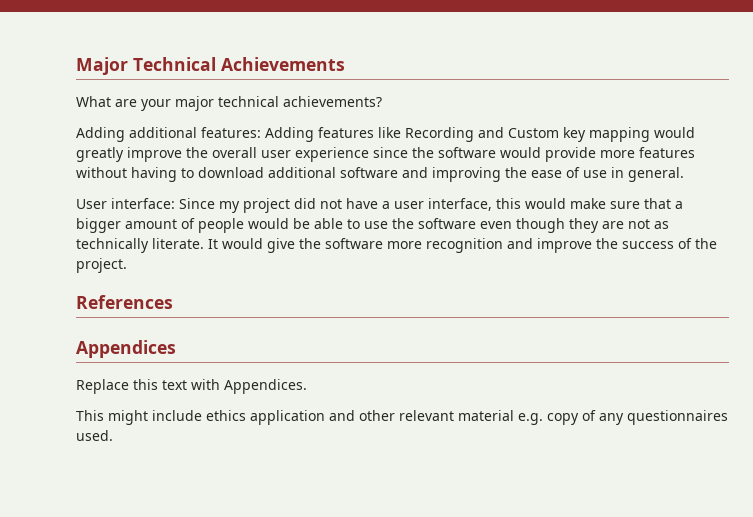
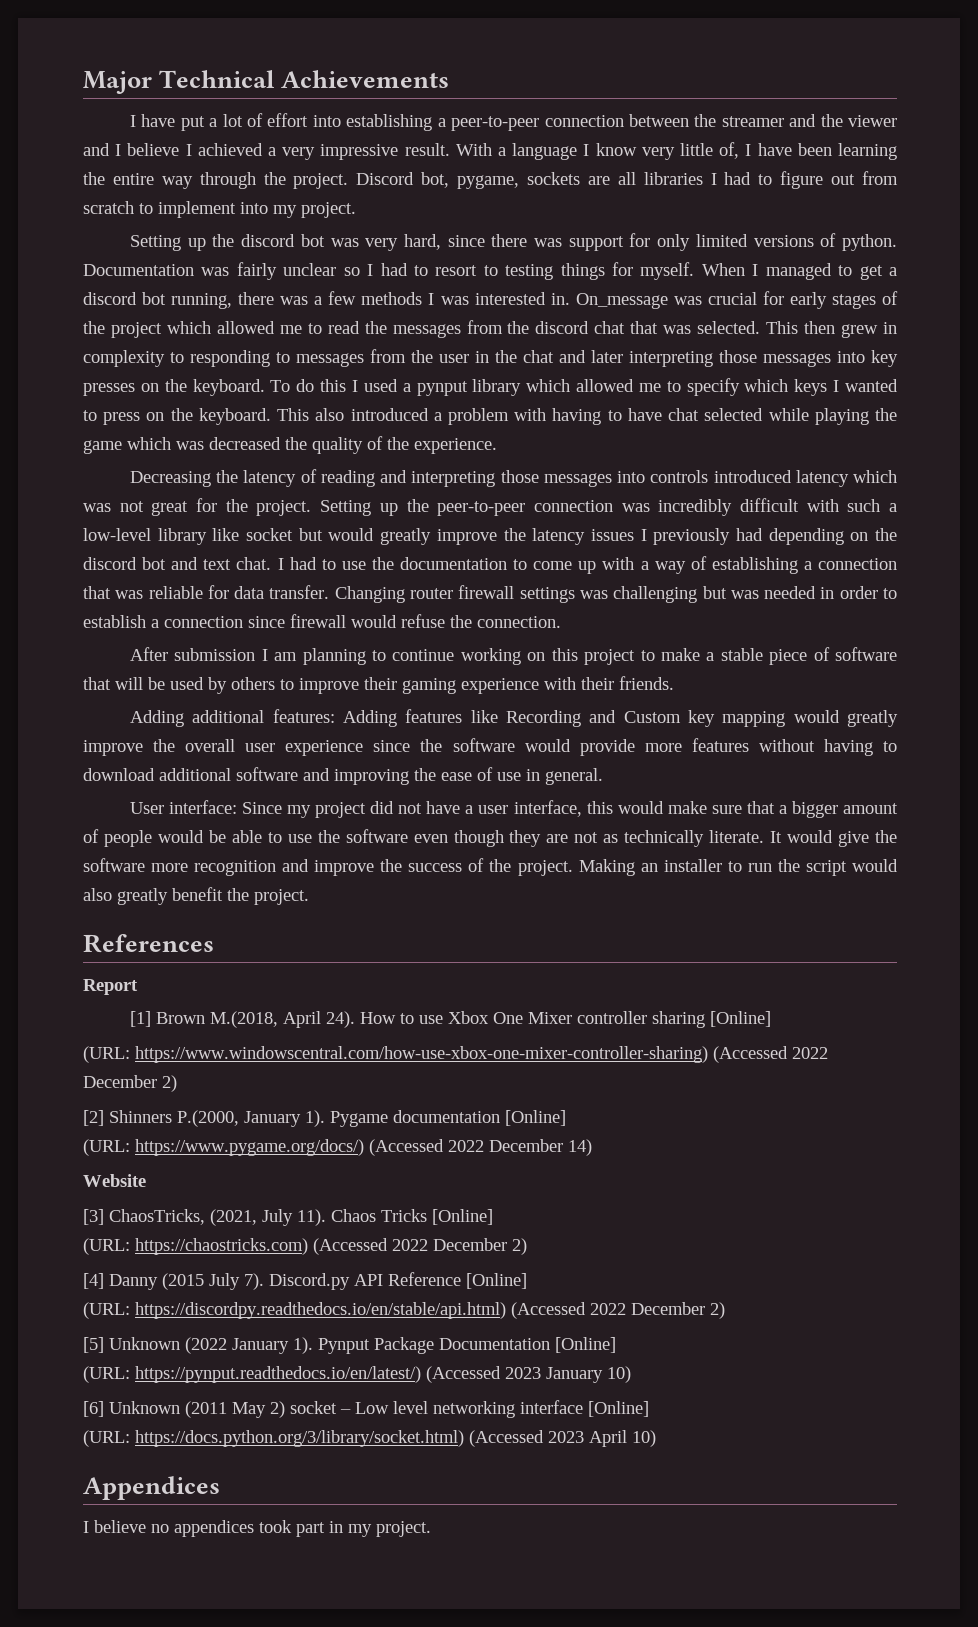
[76,96,382,111] What are your major technical achievements? -> [129,113,898,131] [83,142,898,160] [83,171,899,189] [83,201,356,218] [129,233,897,251] [83,262,898,280] [83,291,898,309] [83,320,897,338] [83,349,898,367] [83,378,899,396] [83,408,897,425] [83,436,497,454] [129,469,898,487] [83,498,897,516] [83,528,897,545] [83,556,898,574] [83,585,897,603] [83,614,561,628] [129,647,898,665] [83,676,674,694] I have put a lot of effort into establishing a peer-to-peer connection between the streamer and the viewer and I believe I achieved a very impressive result. With a language I know very little of, I have been learning the entire way through the project. Discord bot, pygame, sockets are all libraries I had to figure out from scratch to implement into my project. // Setting up the discord bot was very hard, since there was support for only limited versions of python. Documentation was fairly unclear so I had to resort to testing things for myself. When I managed to get a discord bot running, there was a few methods I was interested in. On_message was crucial for early stages of the project which allowed me to read the messages from the discord chat that was selected. This then grew in complexity to responding to messages from the user in the chat and later interpreting those messages into key presses on the keyboard. To do this I used a pynput library which allowed me to specify which keys I wanted to press on the keyboard. This also introduced a problem with having to have chat selected while playing the game which was decreased the quality of the experience. // Decreasing the latency of reading and interpreting those messages into controls introduced latency which was not great for the project. Setting up the peer-to-peer connection was incredibly difficult with such a low-level library like socket but would greatly improve the latency issues I previously had depending on the discord bot and text chat. I had to use the documentation to come up with a way of establishing a connection that was reliable for data transfer. Changing router firewall settings was challenging but was needed in order to establish a connection since firewall would refuse the connection. // After submission I am planning to continue working on this project to make a stable piece of software that will be used by others to improve their gaming experience with their friends.
[76,295,173,309] [76,340,176,358] [76,379,307,394] [76,410,728,425] [76,430,113,441] // References // Appendices // Replace this text with Appendices. // This might include ethics application and other relevant material e.g. copy of any questionnaires used. -> [578,859,898,876] [83,887,309,905] [83,934,214,953] [83,979,138,995] [129,1011,771,1028] [83,1046,828,1063] [83,1075,177,1092] [83,1110,566,1127] [83,1139,592,1156] [83,1174,146,1187] [83,1209,493,1226] [83,1238,527,1255] [83,1272,527,1290] [83,1302,725,1319] [83,1337,616,1354] [83,1366,631,1383] [83,1400,649,1418] [83,1430,656,1447] [83,1476,220,1500] [83,1520,431,1537] Making an installer to run the script would also greatly benefit the project. // References // Report // [1] Brown M.(2018, April 24). How to use Xbox One Mixer controller sharing [Online] // (URL: https://www.windowscentral.com/how-use-xbox-one-mixer-controller-sharing) (Accessed 2022 December 2) // [2] Shinners P.(2000, January 1). Pygame documentation [Online] // (URL: https://www.pygame.org/docs/) (Accessed 2022 December 14) // Website // [3] ChaosTricks, (2021, July 11). Chaos Tricks [Online] // (URL: https://chaostricks.com) (Accessed 2022 December 2) // [4] Danny (2015 July 7). Discord.py API Reference [Online] // (URL: https://discordpy.readthedocs.io/en/stable/api.html) (Accessed 2022 December 2) // [5] Unknown (2022 January 1). Pynput Package Documentation [Online] // (URL: https://pynput.readthedocs.io/en/latest/) (Accessed 2023 January 10) // [6] Unknown (2011 May 2) socket – Low level networking interface [Online] // (URL: https://docs.python.org/3/library/socket.html) (Accessed 2023 April 10) // Appendices // I believe no appendices took part in my project.

